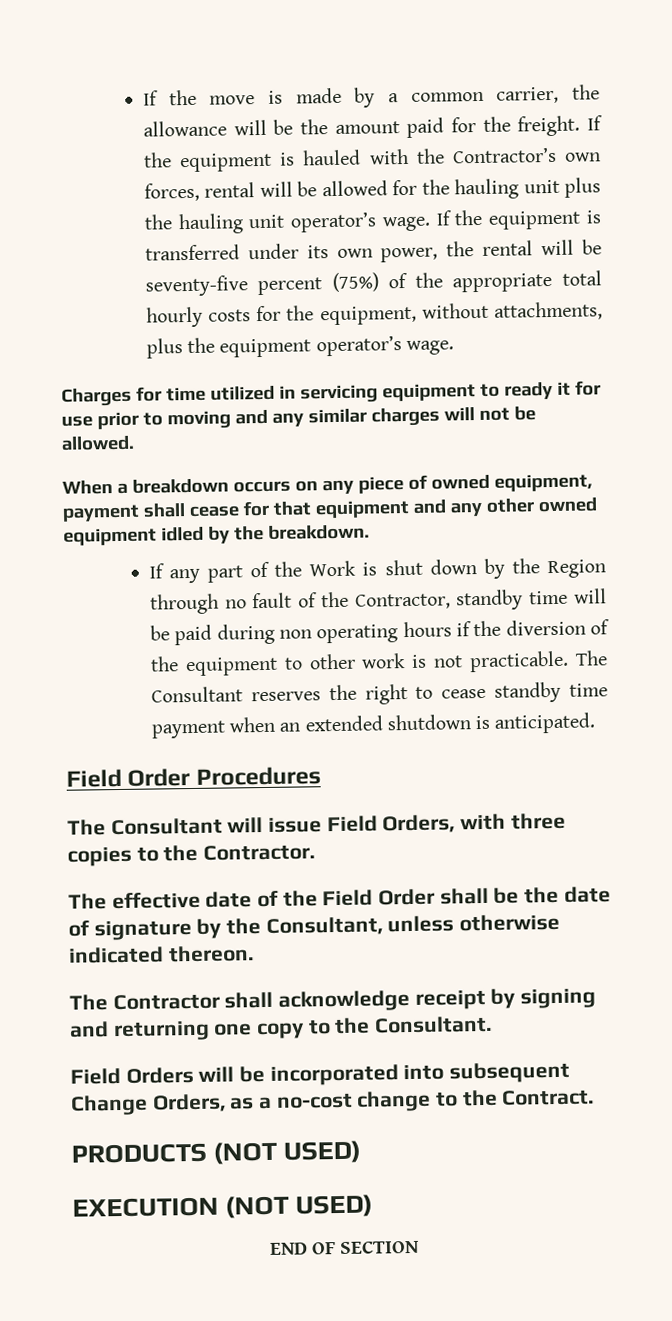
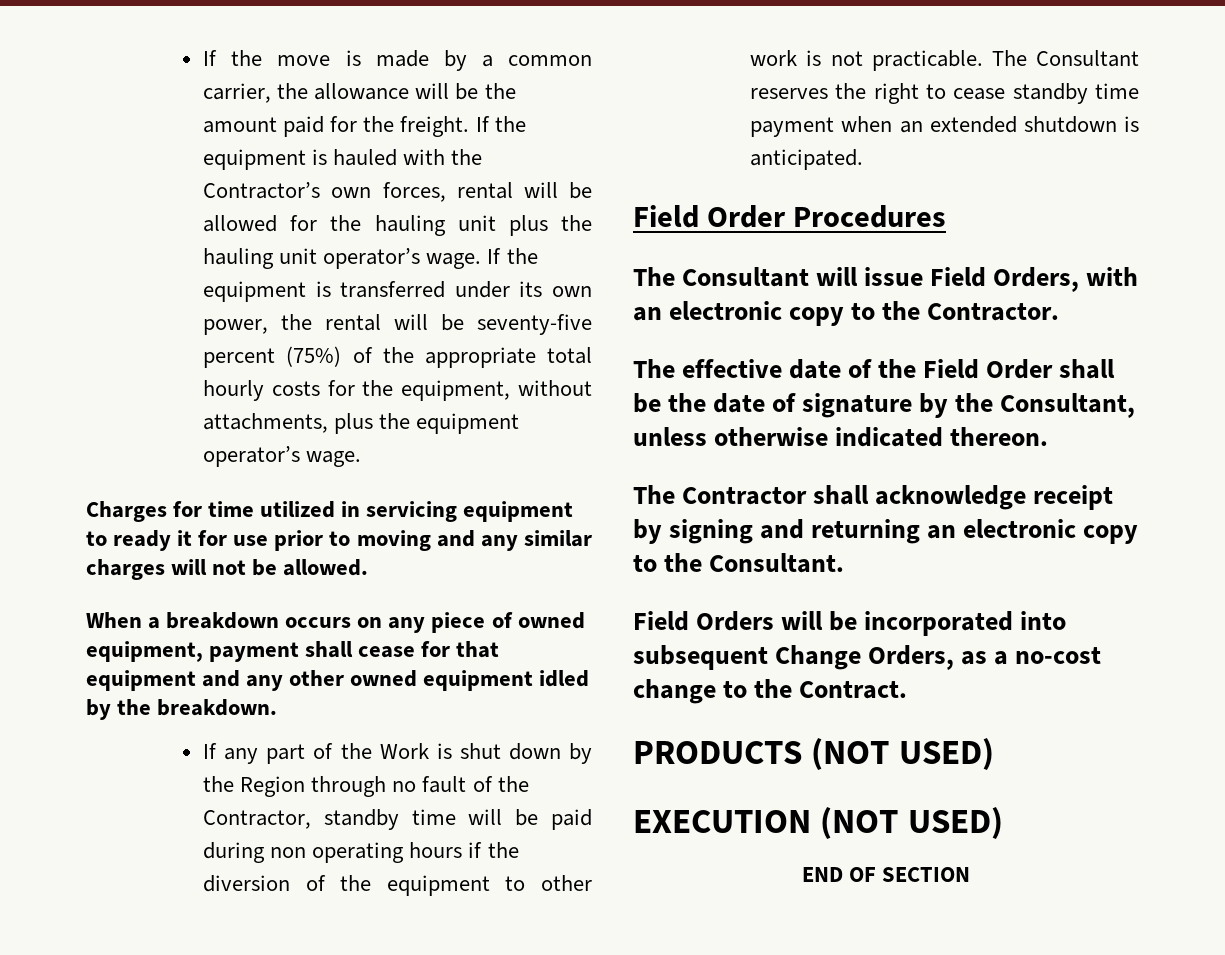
[510,812,566,830] [67,846,132,867] three copies -> [633,301,845,326] an electronic copy
[213,1023,253,1036] one -> [927,519,1077,539] an electronic

